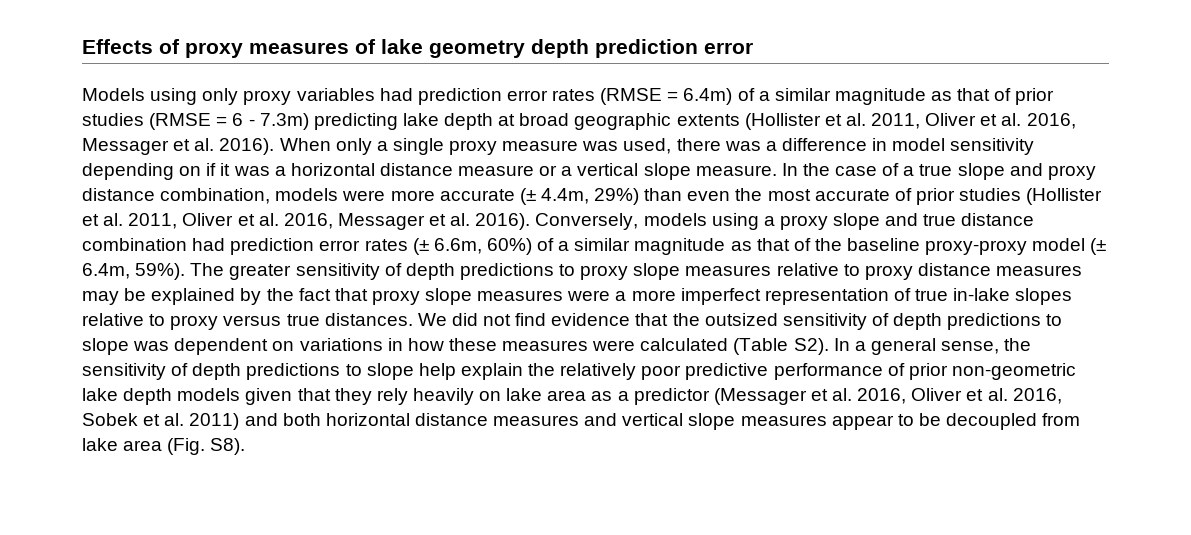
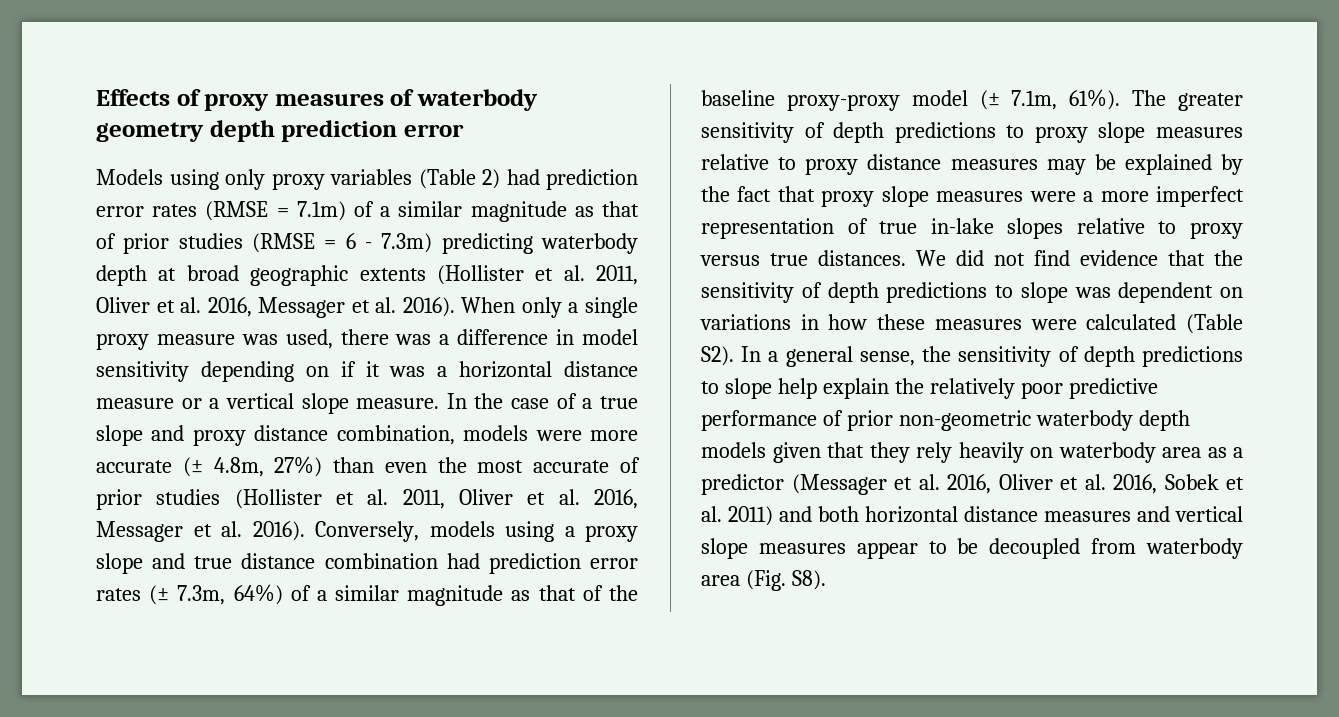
[381,39,423,54] lake -> [417,89,539,111] waterbody
(375, 94) none -> [418,169,500,189] (Table 2)
[683,88,733,105] 6.4m) -> [296,201,346,221] 7.1m)
[402,113,439,126] lake -> [541,233,638,254] waterbody
[540,188,640,205] 4.4m, 29%) -> [213,456,323,477] 4.8m, 27%)
[433,238,532,255] 6.6m, 60%) -> [177,584,283,605] 7.3m, 64%)
[82,263,186,280] 6.4m, 59%). -> [1011,89,1121,110] 7.1m, 61%).
[704,313,778,326] outsized -> (1243, 258) none
[82,388,118,401] lake -> [1035,410,1133,431] waterbody
[506,388,543,401] lake -> [1058,442,1156,463] waterbody
[82,438,118,451] lake -> [1146,538,1243,559] waterbody

